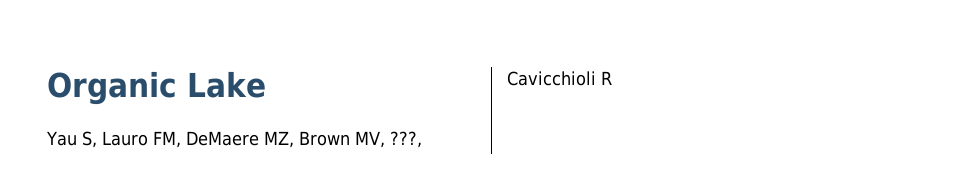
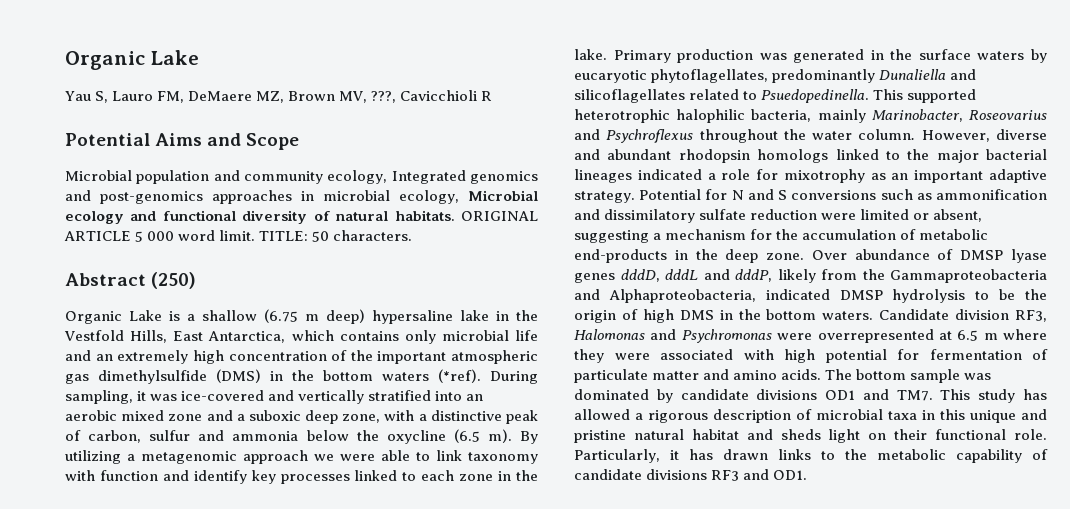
(612, 78) none -> [65,133,300,150] [65,170,538,184] [65,190,538,204] [65,210,539,224] [64,230,413,242] [65,272,197,289] [65,309,538,324] [64,330,538,344] [65,350,538,364] [65,369,538,384] [65,390,484,404] [65,410,538,424] [65,429,539,444] [65,450,538,464] [65,470,539,484] [574,49,1047,63] [574,69,977,83] [574,89,977,103] [574,109,1047,123] [574,129,1047,143] [574,149,1047,163] [574,169,1047,183] [574,189,1047,203] [574,209,983,223] [574,229,989,243] [574,249,1047,263] [574,269,1047,283] [574,289,1047,303] [574,309,1047,323] [574,329,1047,343] [574,349,1048,363] [574,369,992,383] [574,389,1047,403] [574,409,1047,423] [574,429,1047,443] [574,449,1048,463] [574,469,808,481] // Potential Aims and Scope // Microbial population and community ecology, Integrated genomics and post-genomics approaches in microbial ecology, Microbial ecology and functional diversity of natural habitats. ORIGINAL ARTICLE 5 000 word limit. TITLE: 50 characters. // Abstract (250) // Organic Lake is a shallow (6.75 m deep) hypersaline lake in the Vestfold Hills, East Antarctica, which contains only microbial life and an extremely high concentration of the important atmospheric gas dimethylsulfide (DMS) in the bottom waters (*ref). During sampling, it was ice-covered and vertically stratified into an aerobic mixed zone and a suboxic deep zone, with a distinctive peak of carbon, sulfur and ammonia below the oxycline (6.5 m). By utilizing a metagenomic approach we were able to link taxonomy with function and identify key processes linked to each zone in the lake. Primary production was generated in the surface waters by eucaryotic phytoflagellates, predominantly Dunaliella and silicoflagellates related to Psuedopedinella. This supported heterotrophic halophilic bacteria, mainly Marinobacter, Roseovarius and Psychroflexus throughout the water column. However, diverse and abundant rhodopsin homologs linked to the major bacterial lineages indicated a role for mixotrophy as an important adaptive strategy. Potential for N and S conversions such as ammonification and dissimilatory sulfate reduction were limited or absent, suggesting a mechanism for the accumulation of metabolic end-products in the deep zone. Over abundance of DMSP lyase genes dddD, dddL and dddP, likely from the Gammaproteobacteria and Alphaproteobacteria, indicated DMSP hydrolysis to be the origin of high DMS in the bottom waters. Candidate division RF3, Halomonas and Psychromonas were overrepresented at 6.5 m where they were associated with high potential for fermentation of particulate matter and amino acids. The bottom sample was dominated by candidate divisions OD1 and TM7. This study has allowed a rigorous description of microbial taxa in this unique and pristine natural habitat and sheds light on their functional role. Particularly, it has drawn links to the metabolic capability of candidate divisions RF3 and OD1.

